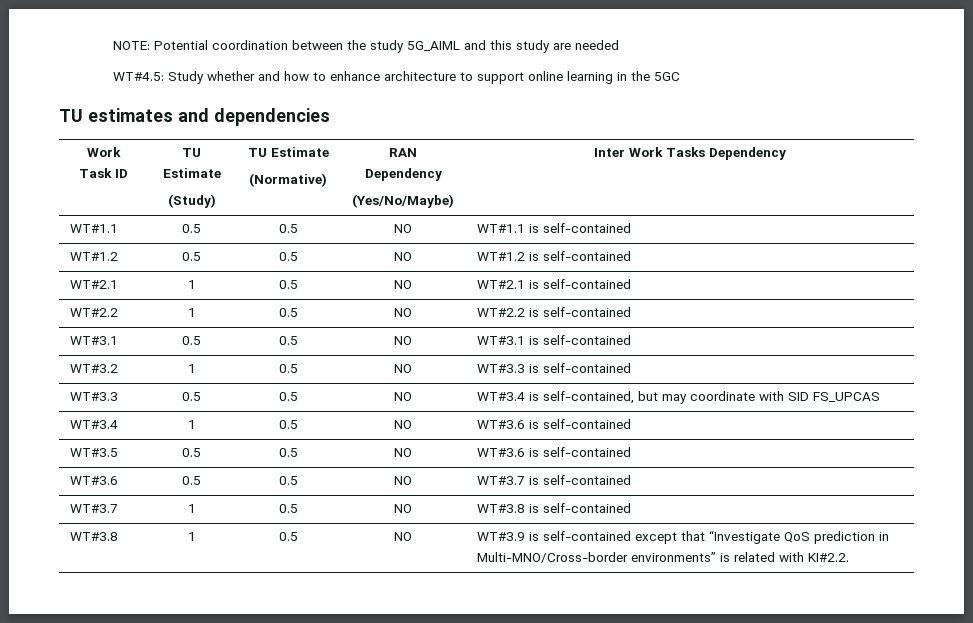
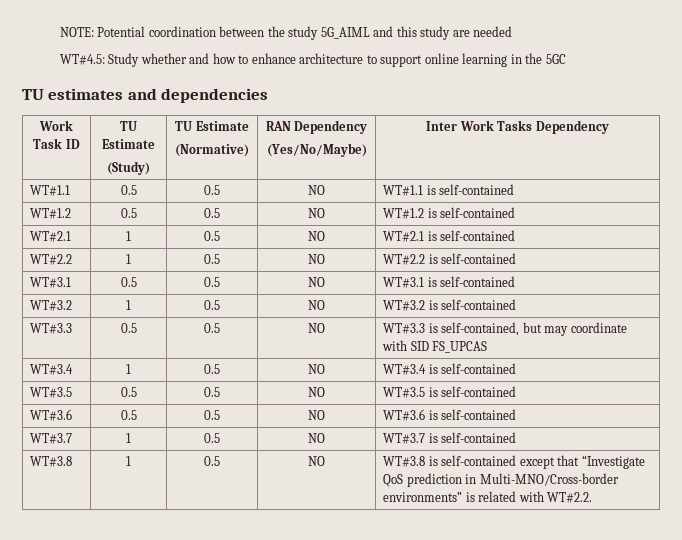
[476,364,525,373] WT#3.3 -> [383,300,426,311] WT#3.2
[476,392,525,401] WT#3.4 -> [383,323,426,334] WT#3.3
[476,420,525,429] WT#3.6 -> [383,364,427,375] WT#3.4
[476,448,525,457] WT#3.6 -> [383,387,426,398] WT#3.5
[476,476,525,485] WT#3.7 -> [383,409,426,421] WT#3.6
[476,504,525,513] WT#3.8 -> [383,433,426,444] WT#3.7
[476,532,525,541] WT#3.9 -> [383,456,426,467] WT#3.8
[807,553,849,562] KI#2.2. -> [547,492,593,503] WT#2.2.

